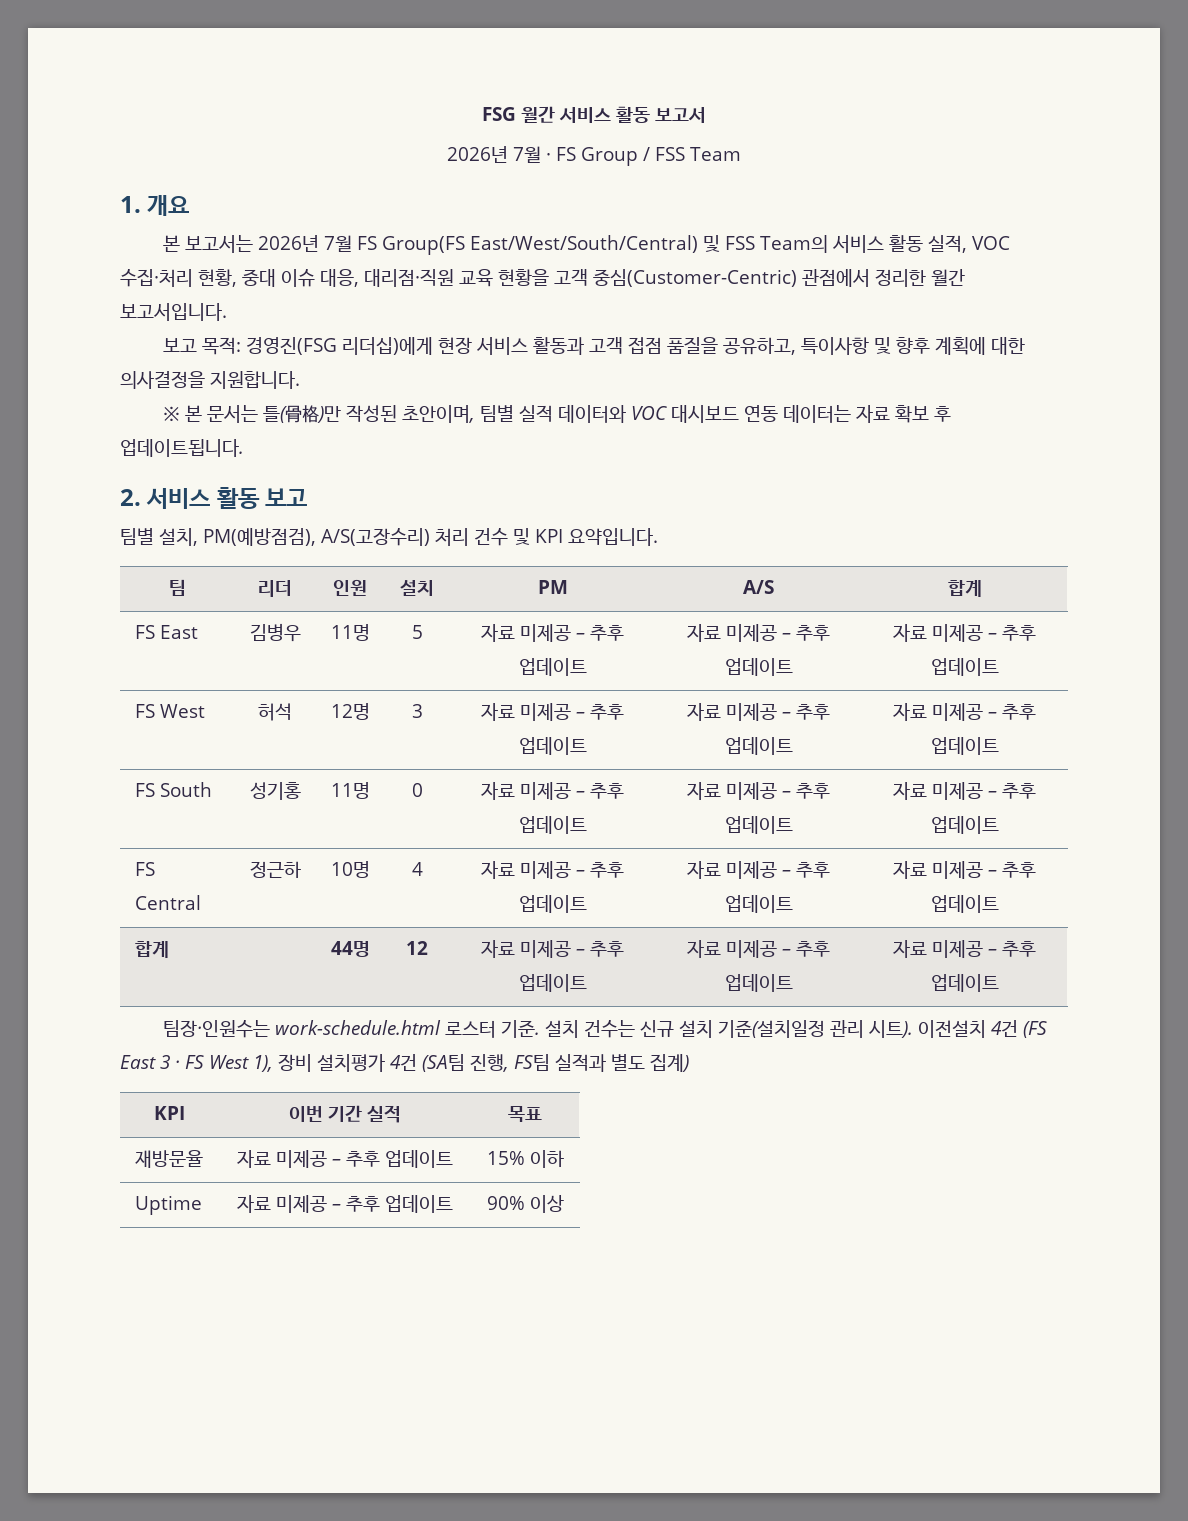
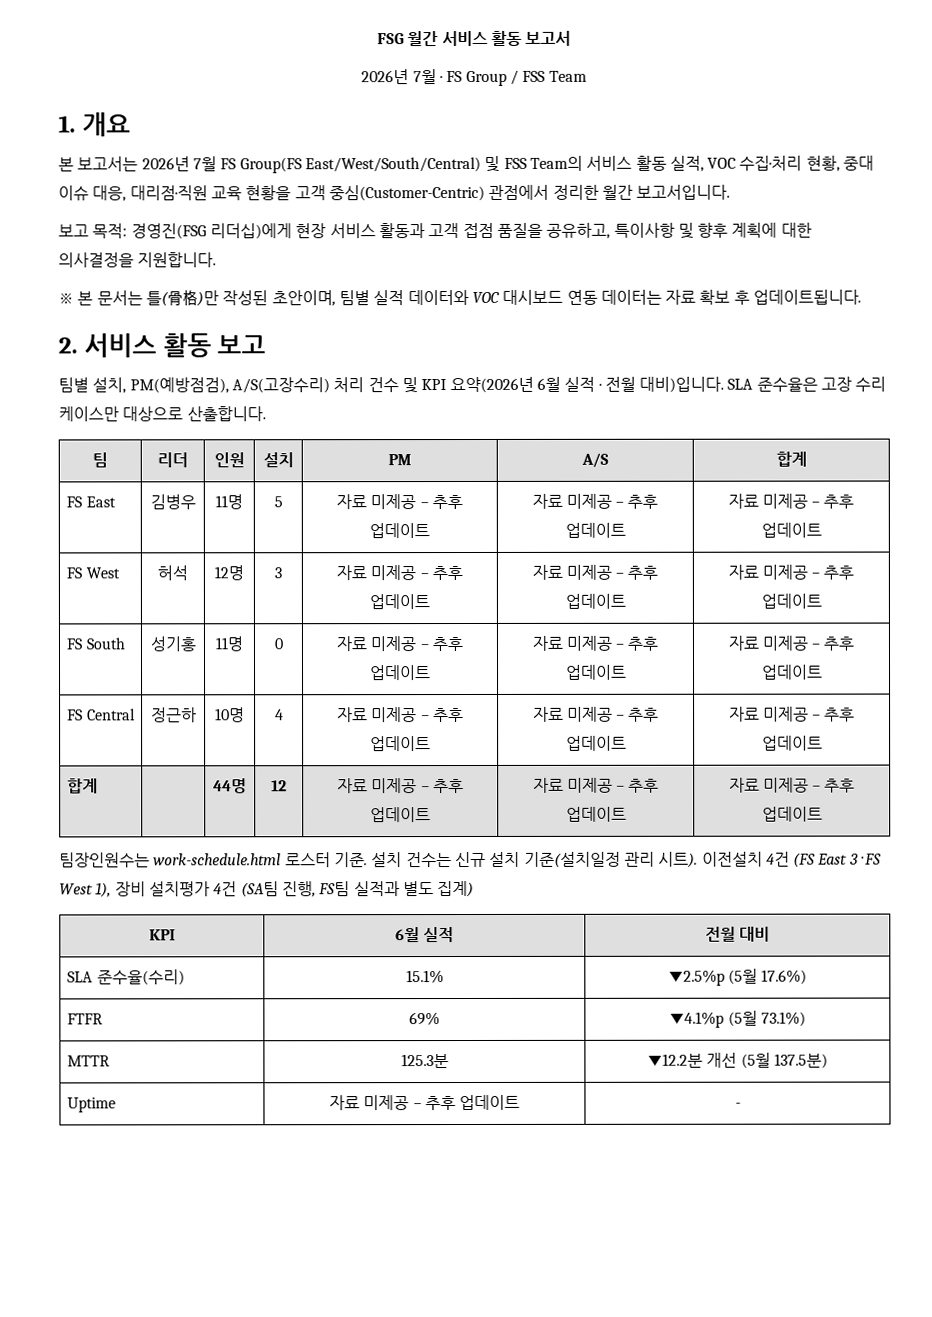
[568,528,658,546] 요약입니다. -> [449,376,887,394] [58,406,266,422] 요약(2026년 6월 실적 · 전월 대비)입니다. SLA 준수율은 고장 수리 케이스만 대상으로 산출합니다.
[288,1105,362,1122] 이번 기간 -> [394,927,420,943] 6월
[508,1106,542,1122] [134,1150,203,1168] [236,1150,453,1168] [486,1150,564,1168] 목표 // 재방문율 | 자료 미제공 – 추후 업데이트 | 15% 이하 -> [704,926,771,942] [67,969,185,986] [405,970,444,984] [667,968,808,986] [67,1013,104,1025] [409,1012,440,1026] [669,1010,806,1028] [67,1055,111,1067] [400,1054,449,1069] [647,1052,828,1069] 전월 대비 // SLA 준수율(수리) | 15.1% | ▼2.5%p (5월 17.6%) // FTFR | 69% | ▼4.1%p (5월 73.1%) // MTTR | 125.3분 | ▼12.2분 개선 (5월 137.5분)
[486,1195,564,1213] 90% 이상 -> [734,1102,741,1108] -

